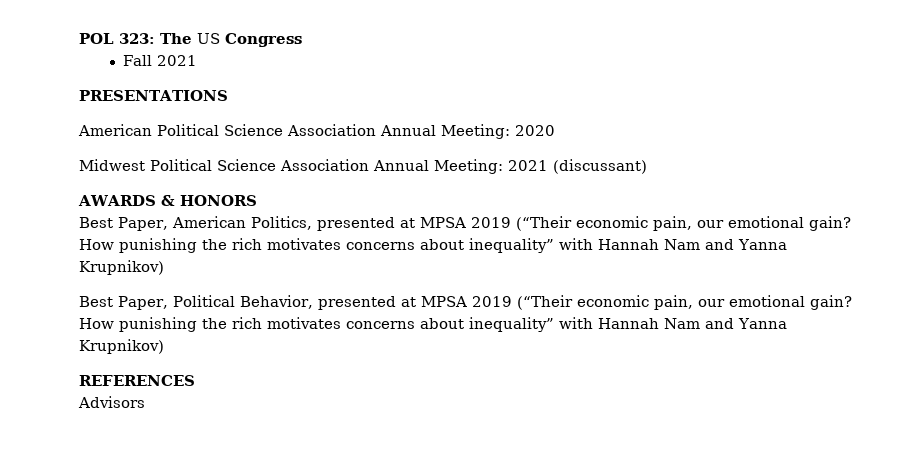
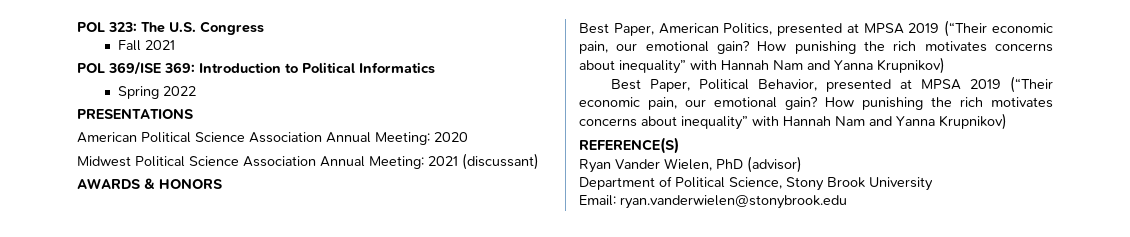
[197,33,220,44] US -> [169,22,196,32] U.S.
(198, 60) none -> [77,61,435,75] [118,86,197,99] // POL 369/ISE 369: Introduction to Political Informatics // Spring 2022
[79,375,195,386] [78,396,145,408] REFERENCES // Advisors -> [579,137,679,154] [579,156,802,173] [579,176,933,191] [579,195,847,209] REFERENCE(S) // Ryan Vander Wielen, PhD (advisor) // Department of Political Science, Stony Brook University // Email: ryan.vanderwielen@stonybrook.edu

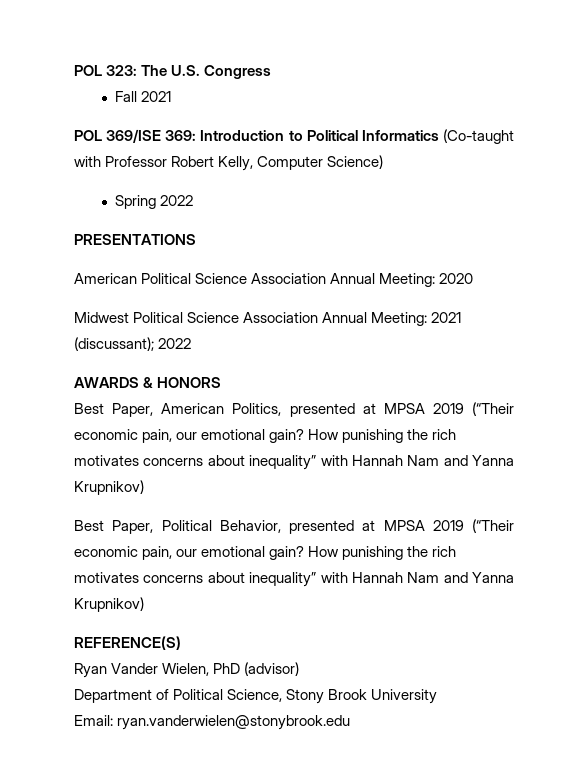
(435, 68) none -> [443,129,514,144] [74,155,384,171] (Co-taught with Professor Robert Kelly, Computer Science)
[462,153,539,170] (discussant) -> [74,337,192,351] (discussant); 2022

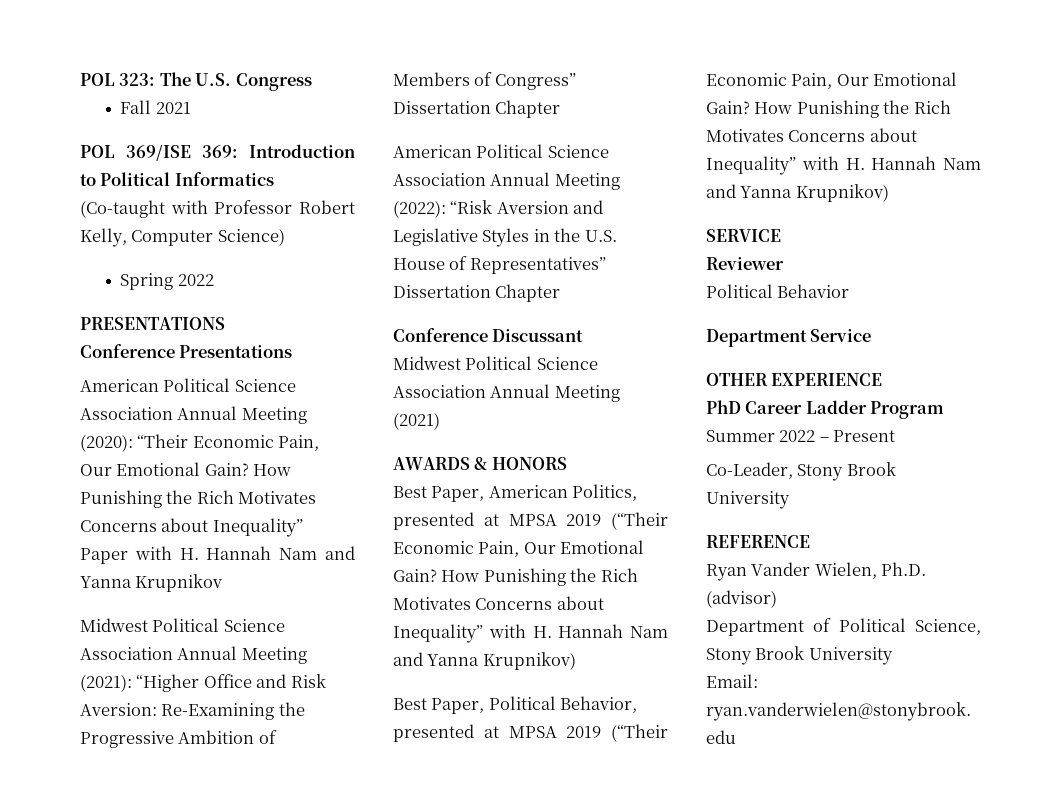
[74,273,474,287] [74,312,462,326] [74,337,192,351] // American Political Science Association Annual Meeting: 2020 // Midwest Political Science Association Annual Meeting: 2021 (discussant); 2022 -> [80,344,293,358] [80,378,296,392] [80,406,307,424] [80,434,320,452] [80,462,292,476] [80,490,317,508] [80,518,303,537] [80,546,356,564] [80,574,223,592] [80,618,285,632] [80,646,307,664] [80,674,326,692] [80,702,305,720] [80,730,277,748] [393,72,576,90] [393,100,561,118] [393,144,609,158] [393,172,620,190] [393,200,604,218] [393,228,617,247] [393,256,606,274] [393,284,561,302] [393,328,584,342] [393,356,598,370] [393,384,620,402] [393,412,440,430] // Conference Presentations // American Political Science Association Annual Meeting (2020): “Their Economic Pain, Our Emotional Gain? How Punishing the Rich Motivates Concerns about Inequality” Paper with H. Hannah Nam and Yanna Krupnikov // Midwest Political Science Association Annual Meeting (2021): “Higher Office and Risk Aversion: Re-Examining the Progressive Ambition of Members of Congress” Dissertation Chapter // American Political Science Association Annual Meeting (2022): “Risk Aversion and Legislative Styles in the U.S. House of Representatives” Dissertation Chapter // Conference Discussant // Midwest Political Science Association Annual Meeting (2021)
[74,429,457,443] [74,455,348,470] economic pain, our emotional gain? How punishing the rich motivates concerns about inequality” with -> [393,540,645,557] [393,568,638,586] [393,596,604,610] [393,624,552,643] Economic Pain, Our Emotional Gain? How Punishing the Rich Motivates Concerns about Inequality” with H.
[74,546,457,560] [74,572,514,587] [74,597,144,612] [74,636,181,650] economic pain, our emotional gain? How punishing the rich motivates concerns about inequality” with Hannah Nam and Yanna Krupnikov) // REFERENCE(S) -> [706,72,958,89] [706,100,951,118] [706,128,917,142] [706,156,981,175] [706,184,889,202] [706,229,781,242] [706,257,784,270] [706,284,850,298] [706,329,872,347] [706,373,883,386] [706,400,945,419] [706,430,896,442] [706,462,896,481] [706,491,790,509] [706,535,810,548] Economic Pain, Our Emotional Gain? How Punishing the Rich Motivates Concerns about Inequality” with H. Hannah Nam and Yanna Krupnikov) // SERVICE // Reviewer // Political Behavior // Department Service // OTHER EXPERIENCE // PhD Career Ladder Program Summer 2022 – Present // Co-Leader, Stony Brook University // REFERENCE
[213,663,241,674] PhD -> [881,562,927,576] Ph.D.

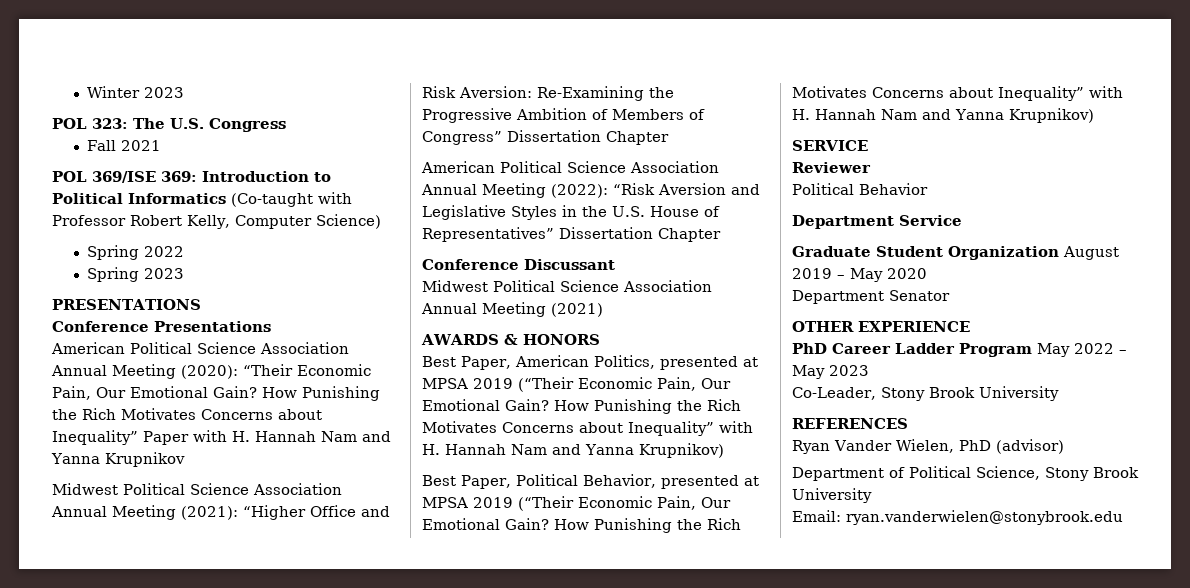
(80, 79) none -> [86,86,184,98] Winter 2023 //
(214, 280) none -> [86,267,184,282] // Spring 2023
(872, 335) none -> [792,246,1119,260] [792,268,927,282] [792,290,950,304] // Graduate Student Organization August 2019 – May 2020 // Department Senator
[706,430,775,442] Summer -> [1037,343,1070,357] May
[833,430,896,442] Present -> [792,365,869,379] May 2023
[706,535,810,548] REFERENCE -> [792,418,908,429] REFERENCES
[881,562,927,576] Ph.D. -> [958,440,991,451] PhD

